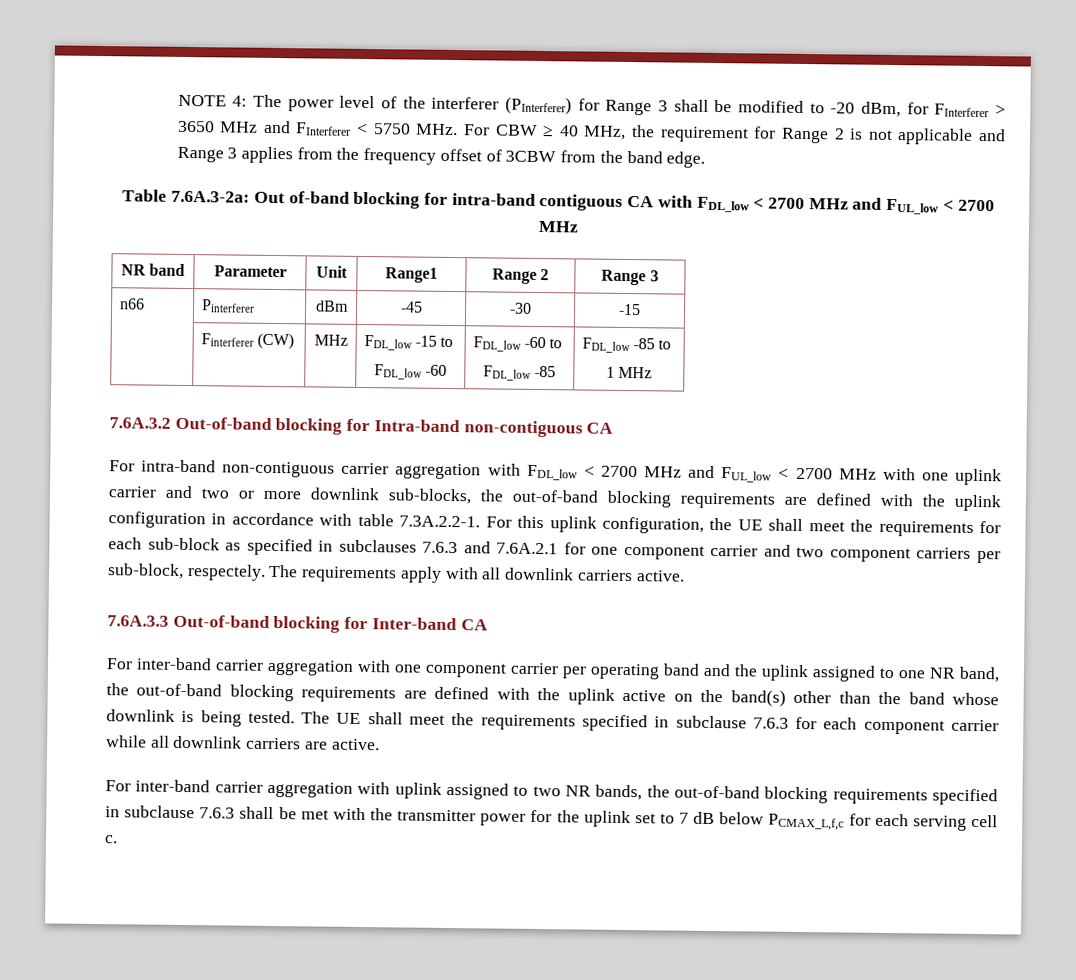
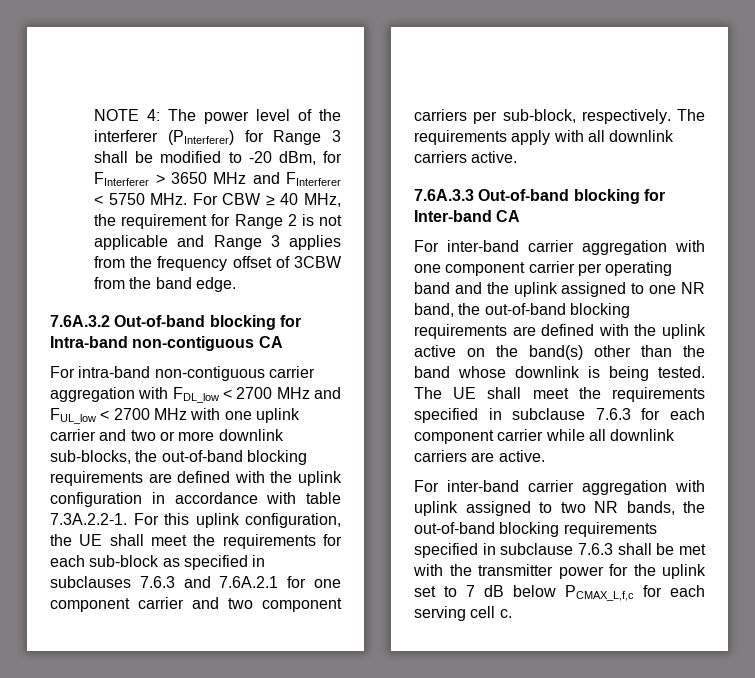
[122,189,995,215] [537,220,579,233] [120,263,186,276] [213,265,287,278] [316,265,348,278] [385,267,438,283] [491,268,550,284] [601,269,659,286] [119,298,145,310] [200,299,255,313] [315,300,349,312] [400,301,423,313] [508,302,532,314] [618,303,641,316] [200,332,294,350] [313,334,348,346] [363,335,454,351] [373,364,448,380] [472,336,563,352] [482,365,557,381] [581,337,672,354] [605,366,653,379] // Table 7.6A.3-2a: Out of-band blocking for intra-band contiguous CA with FDL_low < 2700 MHz and FUL_low < 2700 MHz // NR band | Parameter | Unit | Range1 | Range 2 | Range 3 // n66 | Pinterferer | dBm | -45 | -30 | -15 // | Finterferer (CW) | MHz | FDL_low -15 to // FDL_low -60 | FDL_low -60 to // FDL_low -85 | FDL_low -85 to // 1 MHz -> (237, 284) none
[186,564,266,581] respectely. -> [581,109,671,124] respectively.

